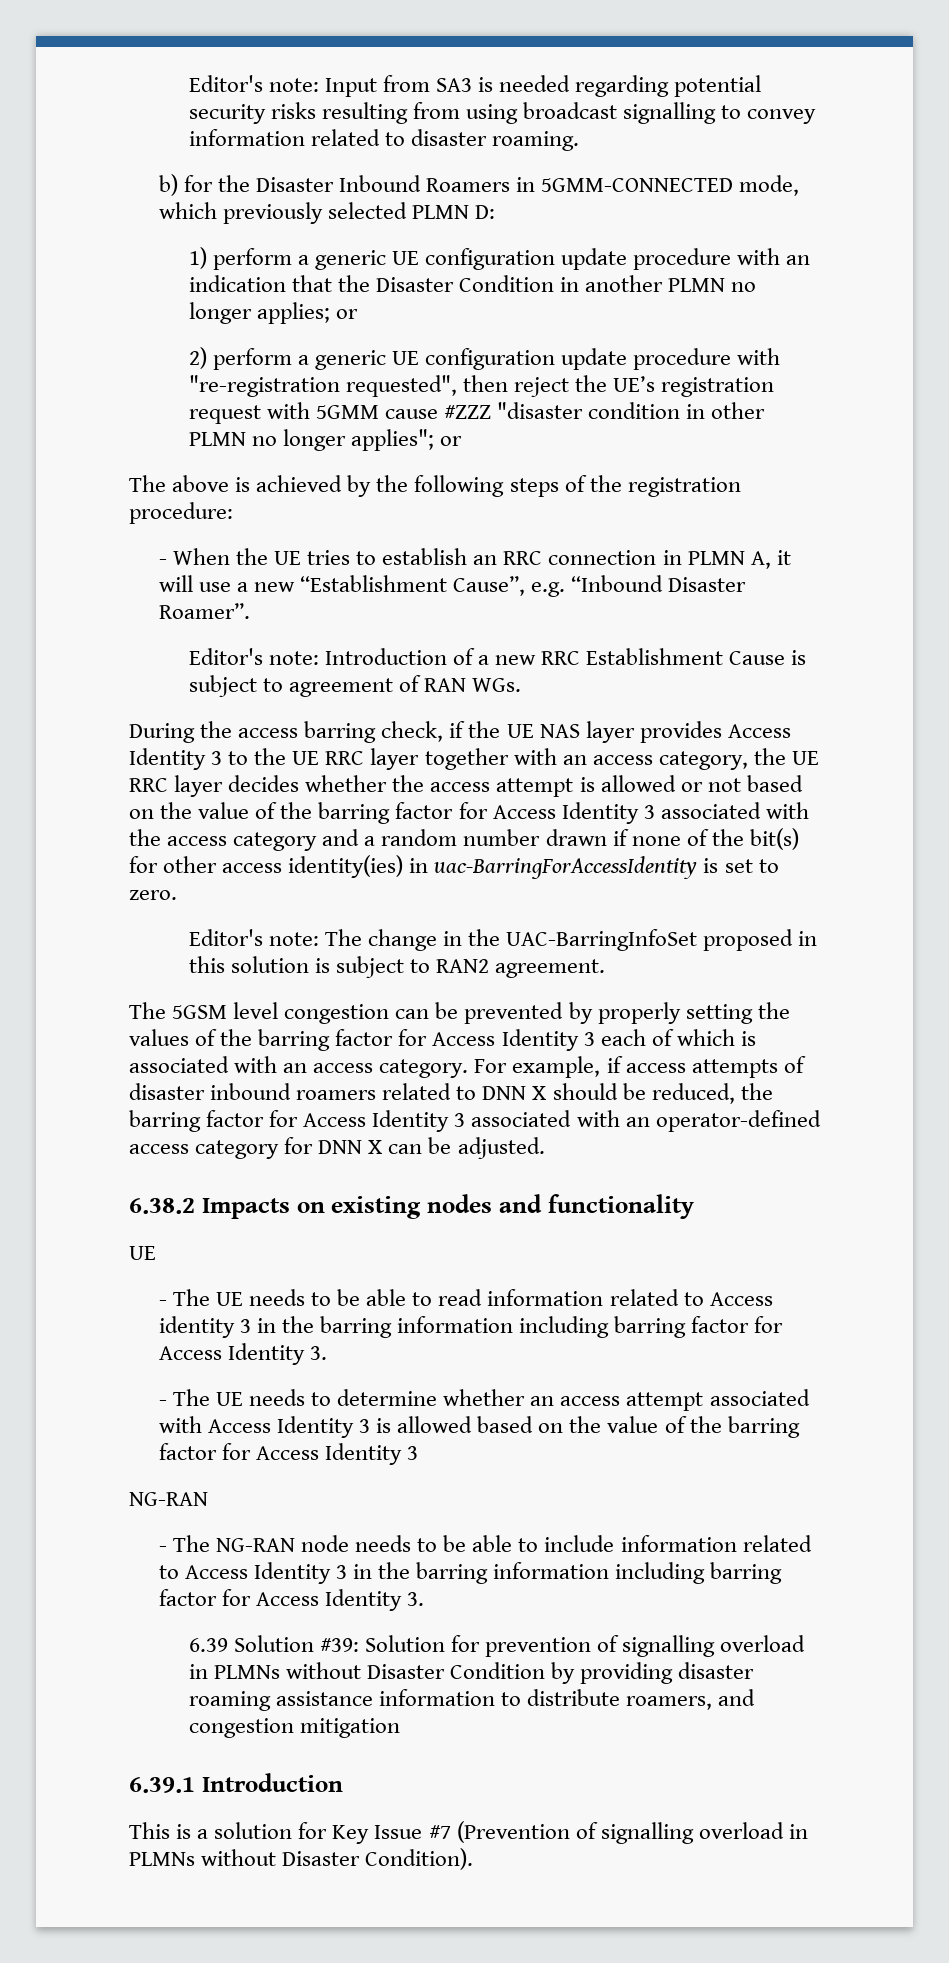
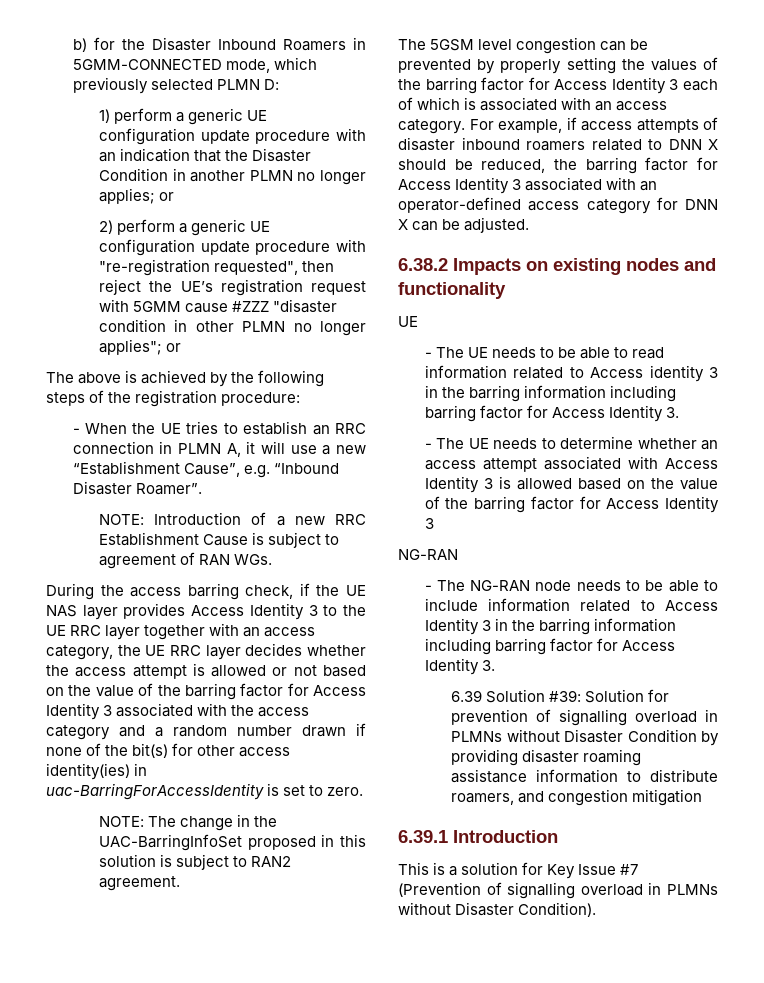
[188,75,762,97] [188,102,817,124] [188,129,579,151] Editor's note: Input from SA3 is needed regarding potential security risks resulting from using broadcast signalling to convey information related to disaster roaming. // -> (72, 45) none
[188,648,319,665] Editor's note: -> [99,514,145,525] NOTE:
[188,929,319,946] Editor's note: -> [99,816,145,827] NOTE:

